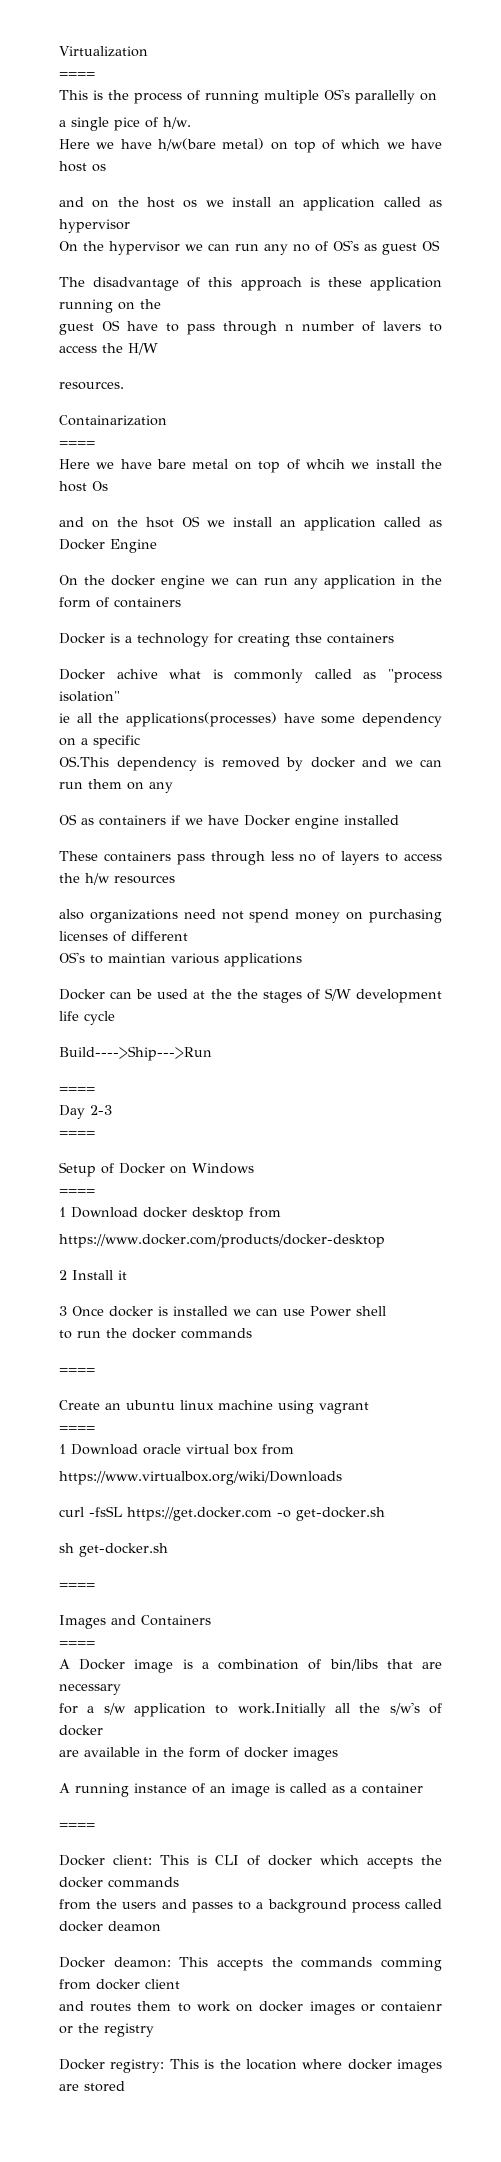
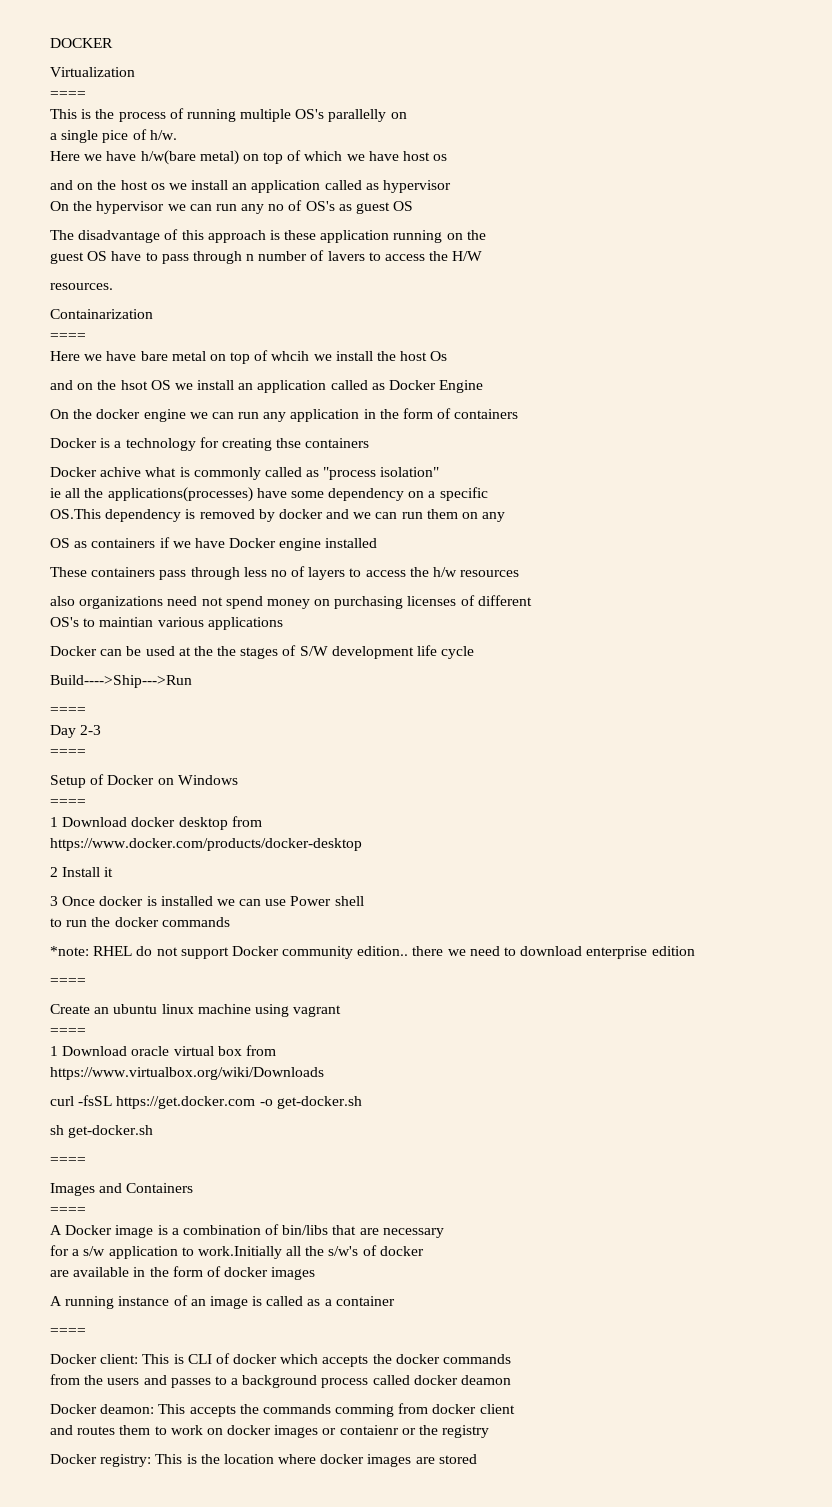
(59, 51) none -> [50,38,113,48] DOCKER //
(252, 1333) none -> [50,946,695,959] // *note: RHEL do not support Docker community edition.. there we need to download enterprise edition

